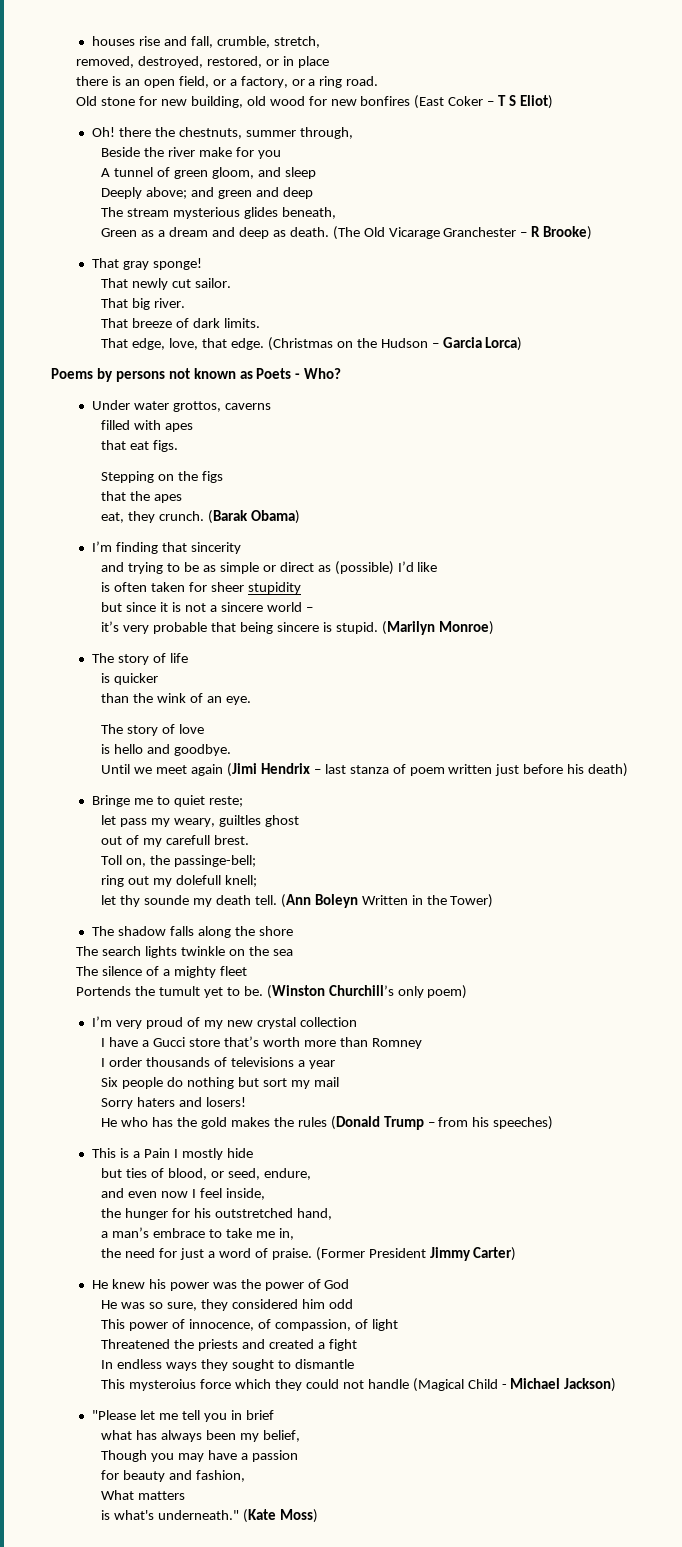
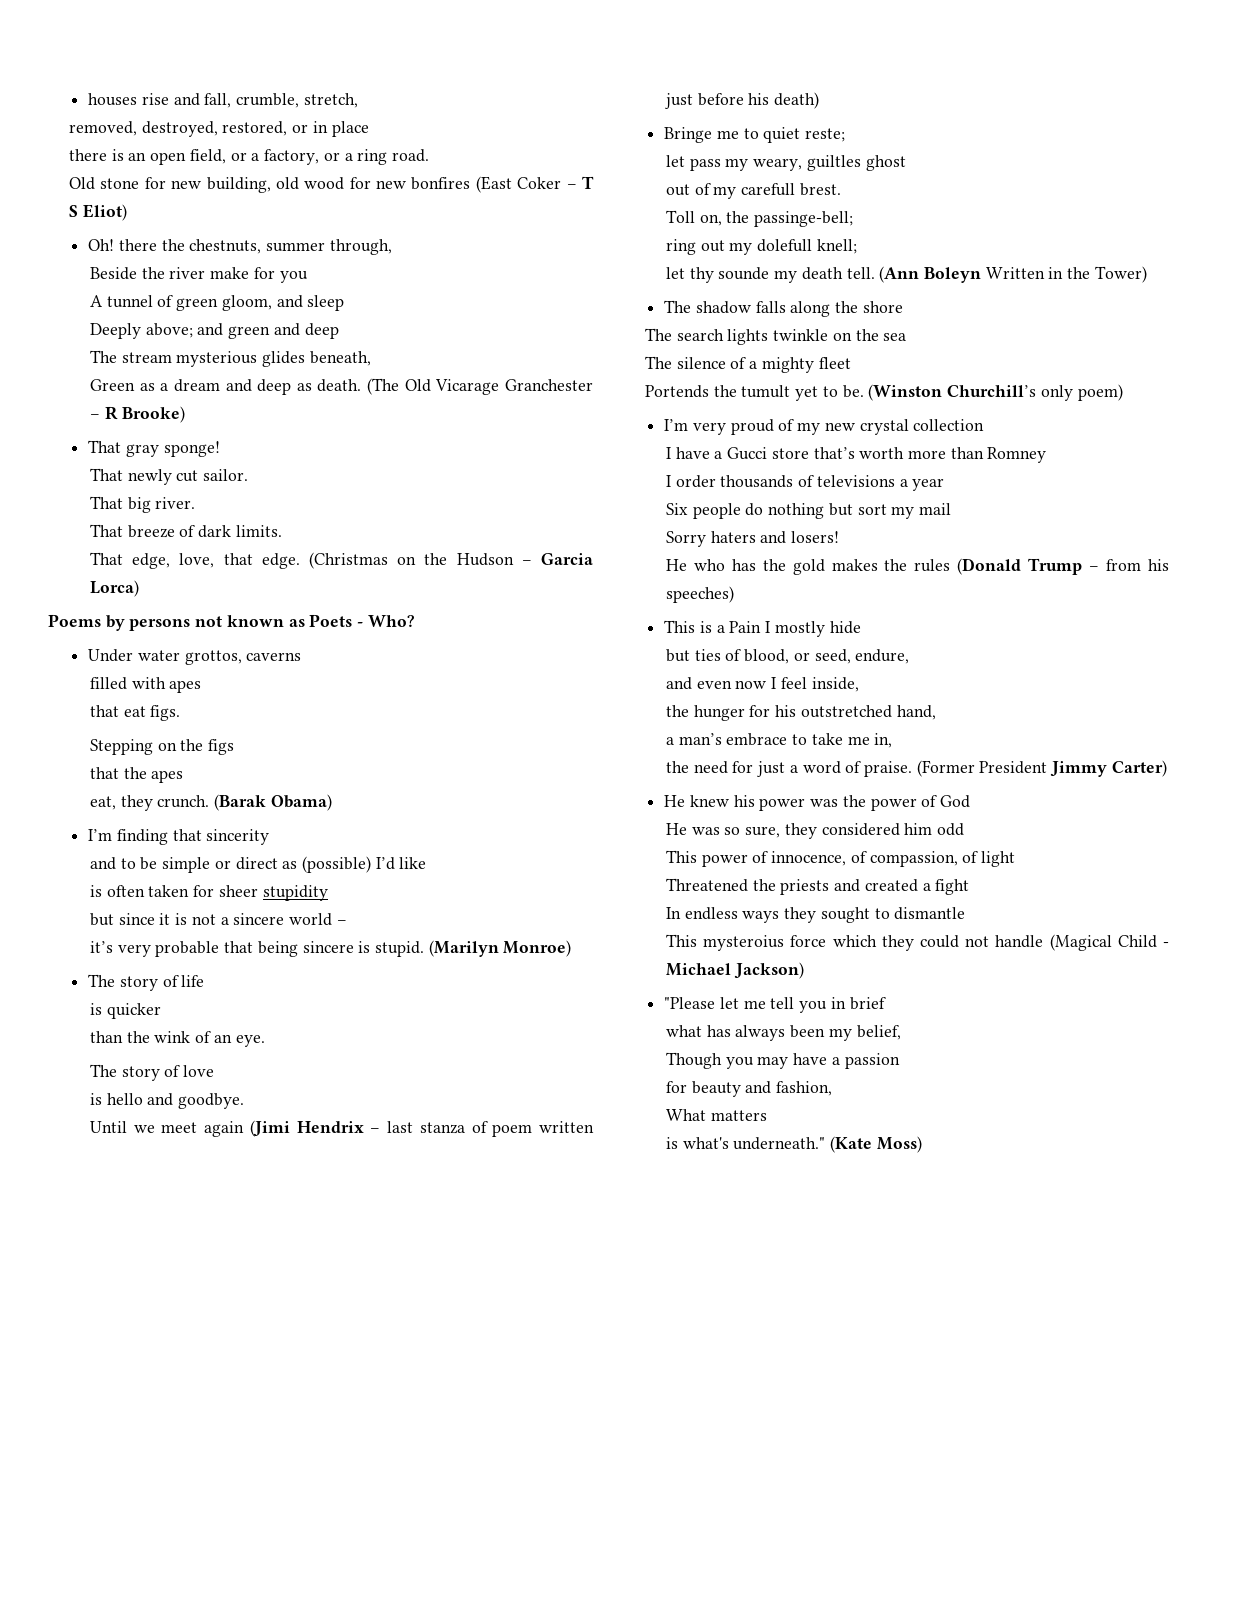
[128,562,164,574] trying -> (116, 863) none
[203,565,217,572] as -> (158, 863) none

